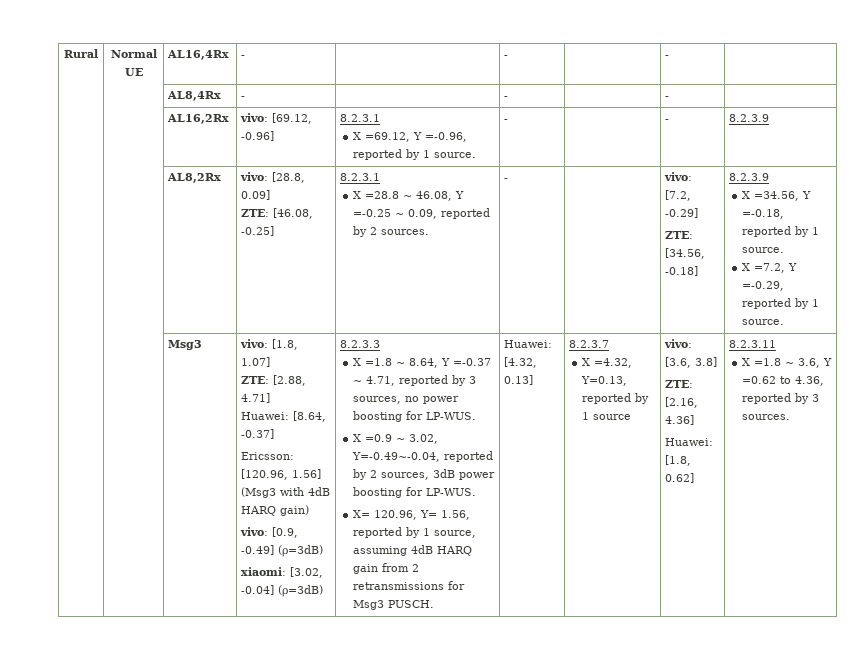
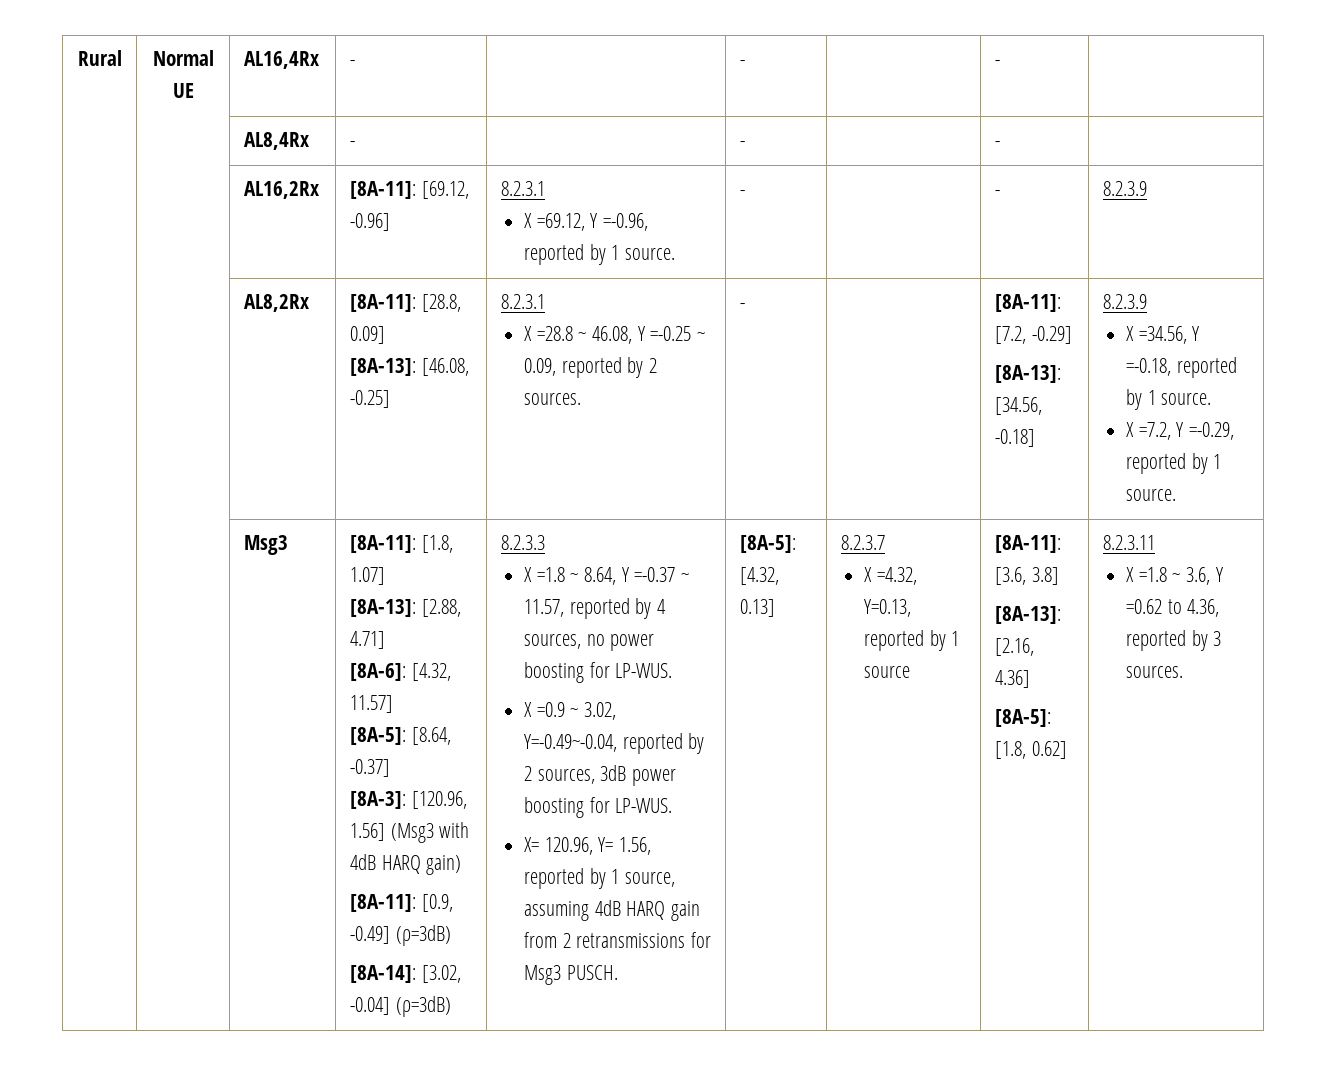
[240,113,269,122] vivo: -> [349,181,416,199] [8A-11]:
[240,172,269,181] vivo: -> [349,294,416,312] [8A-11]:
[241,209,270,217] ZTE: -> [349,358,416,376] [8A-13]:
[664,172,693,181] vivo: -> [994,294,1061,312] [8A-11]:
[665,231,694,239] ZTE: -> [994,365,1061,383] [8A-13]:
[240,339,269,348] vivo: -> [349,535,416,553] [8A-11]:
[241,376,270,384] ZTE: -> [349,599,416,617] [8A-13]:
[241,412,290,420] Huawei: -> [349,663,451,681] [349,695,393,713] [349,727,406,745] [8A-6]: [4.32, 11.57] // [8A-5]:
[241,452,295,460] Ericsson: -> [349,791,406,809] [8A-3]:
[240,527,269,536] vivo: -> [349,894,416,912] [8A-11]:
[241,567,287,576] xiaomi: -> [349,965,416,983] [8A-14]:
[365,375,476,386] 4.71, reported by 3 -> [524,598,667,619] 11.57, reported by 4
[504,340,553,348] Huawei: -> [739,535,796,553] [8A-5]:
[664,339,693,348] vivo: -> [994,535,1061,553] [8A-11]:
[665,380,694,388] ZTE: -> [994,606,1061,624] [8A-13]:
[665,438,714,446] Huawei: -> [994,709,1051,727] [8A-5]:

